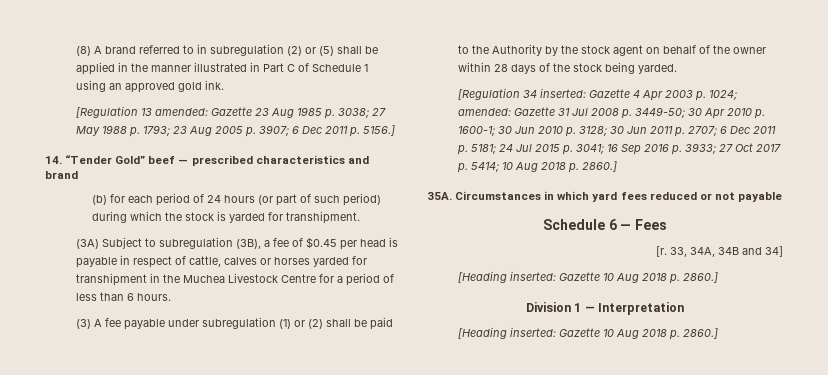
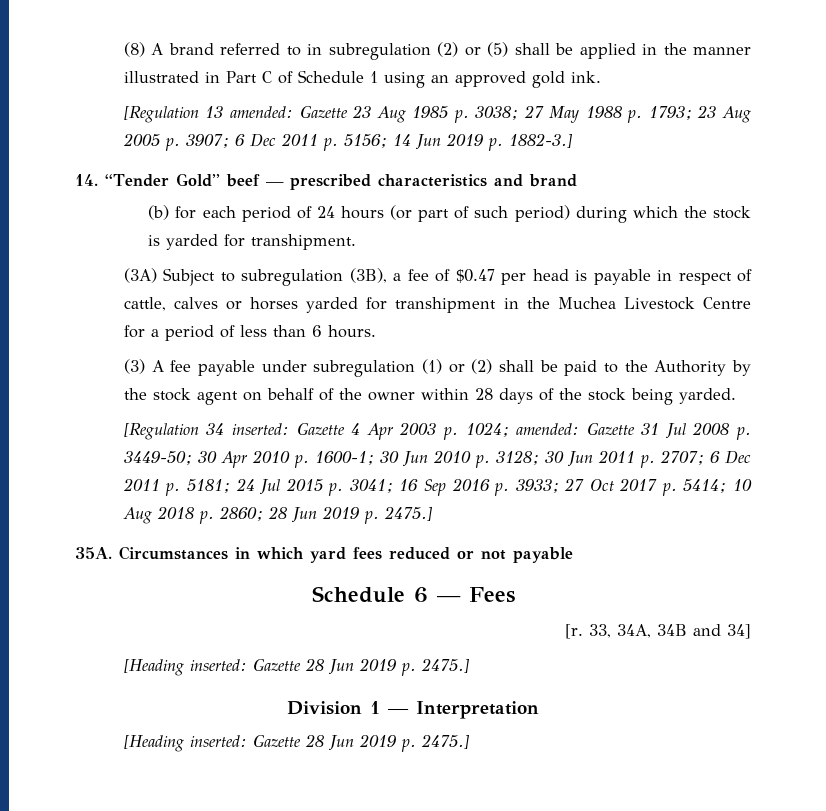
[363,125,396,136] 5156.] -> [343,133,573,151] 5156; 14 Jun 2019 p. 1882-3.]
[306,237,338,249] $0.45 -> [455,269,495,283] $0.47
[582,161,618,172] 2860.] -> [218,506,433,524] 2860; 28 Jun 2019 p. 2475.]
[603,272,719,284] 10 Aug 2018 p. 2860.] -> [304,658,470,676] 28 Jun 2019 p. 2475.]
[603,328,719,340] 10 Aug 2018 p. 2860.] -> [304,734,470,752] 28 Jun 2019 p. 2475.]

